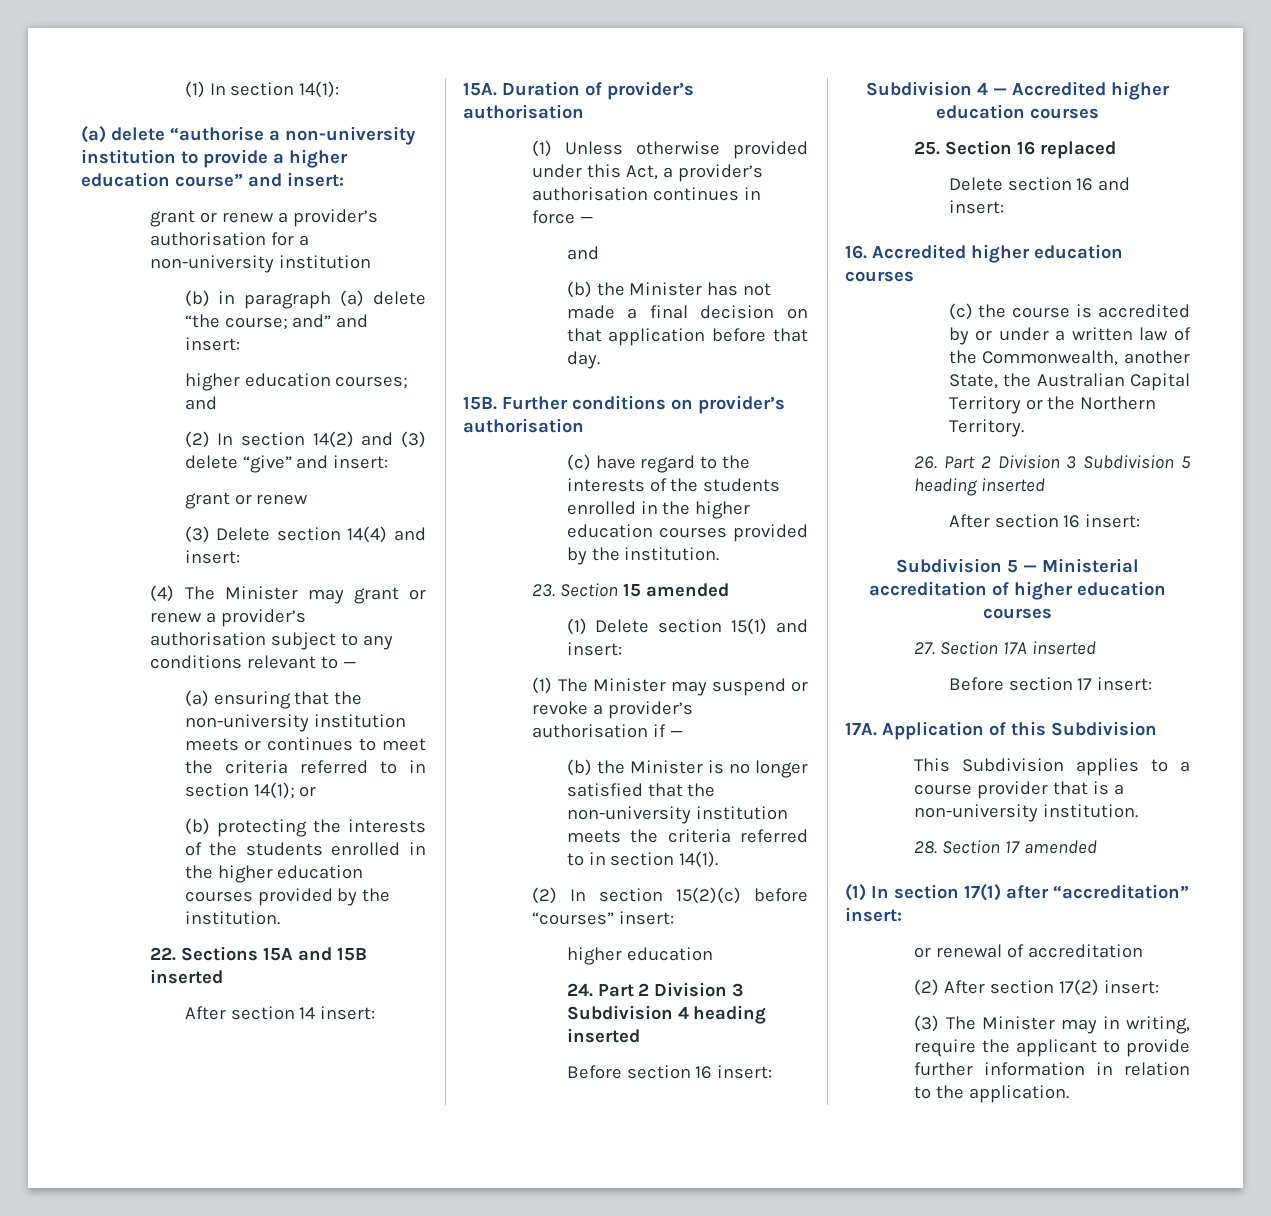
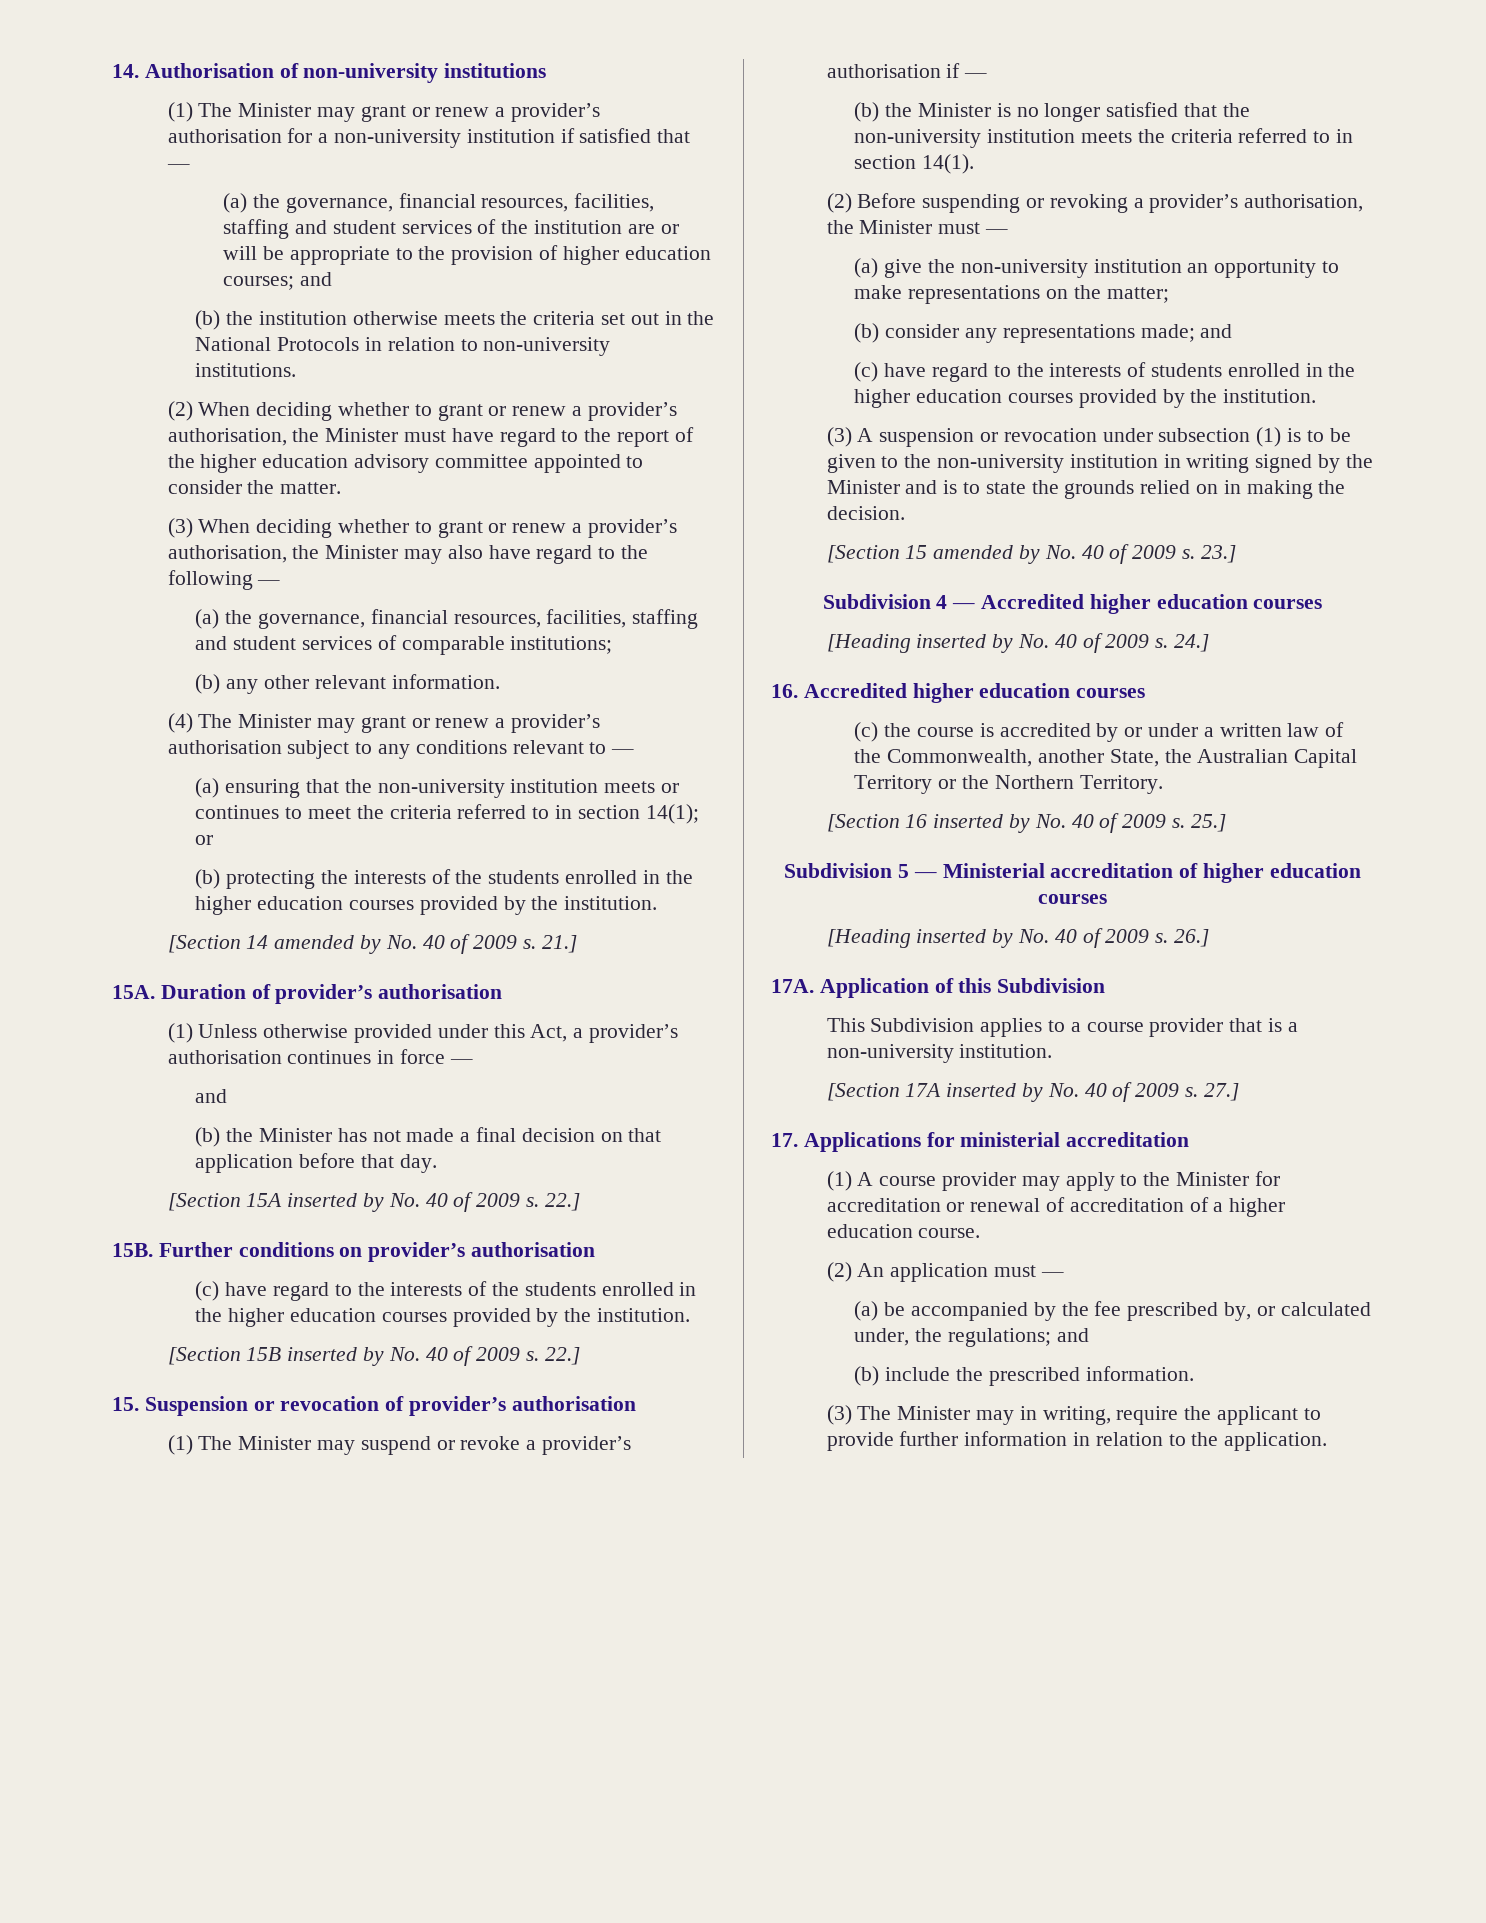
[184,81,340,98] [81,126,416,145] [81,149,348,168] [81,172,344,187] (1) In section 14(1): // (a) delete “authorise a non-university institution to provide a higher education course” and insert: // -> [112,63,547,83] [167,102,356,122] 14. Authorisation of non-university institutions // (1) The Minister may
[184,290,426,309] [184,314,369,330] [184,337,240,351] [184,373,409,391] [184,396,217,410] [184,431,426,448] [184,455,389,473] [184,492,309,509] [184,526,426,543] [184,550,240,564] // (b) in paragraph (a) delete “the course; and” and insert: // higher education courses; and // (2) In section 14(2) and (3) delete “give” and insert: // grant or renew // (3) Delete section 14(4) and insert: -> [560,128,691,143] [166,164,190,169] [223,193,655,213] [223,219,679,239] [223,245,711,265] [223,272,333,290] [195,310,715,330] [195,337,611,356] [195,363,297,377] [167,401,677,421] [167,427,694,447] [167,454,644,473] [167,480,342,494] [167,518,677,538] [167,545,649,564] [167,570,281,590] [195,609,699,629] [195,635,613,655] [195,674,500,694] if satisfied that — // (a) the governance, financial resources, facilities, staffing and student services of the institution are or will be appropriate to the provision of higher education courses; and // (b) the institution otherwise meets the criteria set out in the National Protocols in relation to non-university institutions. // (2) When deciding whether to grant or renew a provider’s authorisation, the Minister must have regard to the report of the higher education advisory committee appointed to consider the matter. // (3) When deciding whether to grant or renew a provider’s authorisation, the Minister may also have regard to the following — // (a) the governance, financial resources, facilities, staffing and student services of comparable institutions; // (b) any other relevant information.
[150,946,368,961] [150,969,224,984] [184,1006,376,1020] 22. Sections 15A and 15B inserted // After section 14 insert: -> [167,934,577,954] [Section 14 amended by No. 40 of 2009 s. 21.]
(600, 360) none -> [167,1192,580,1212] // [Section 15A inserted by No. 40 of 2009 s. 22.]
[532,583,730,597] [566,618,808,635] [566,642,622,656] 23. Section 15 amended // (1) Delete section 15(1) and insert: -> [167,1346,580,1366] [112,1396,636,1416] [Section 15B inserted by No. 40 of 2009 s. 22.] // 15. Suspension or revocation of provider’s authorisation
[570,887,808,904] [532,911,675,925] [566,947,713,965] [566,982,745,997] [566,1005,767,1024] [566,1028,640,1043] [566,1065,773,1079] In section 15(2)(c) before “courses” insert: // higher education // 24. Part 2 Division 3 Subdivision 4 heading inserted // Before section 16 insert: -> [857,193,1364,213] [826,220,1009,234] [854,258,1340,278] [854,285,1169,304] [854,323,1233,343] [854,362,1356,382] [854,389,1317,408] [826,427,1351,447] [826,454,1373,473] [826,480,1346,499] [826,506,905,520] [826,544,1236,564] Before suspending or revoking a provider’s authorisation, the Minister must — // (a) give the non-university institution an opportunity to make representations on the matter; // (b) consider any representations made; and // (c) have regard to the interests of students enrolled in the higher education courses provided by the institution. // (3) A suspension or revocation under subsection (1) is to be given to the non-university institution in writing signed by the Minister and is to state the grounds relied on in making the decision. // [Section 15 amended by No. 40 of 2009 s. 23.]
[914,140,1117,159] [948,177,1131,191] [948,200,1004,214] 25. Section 16 replaced // Delete section 16 and insert: -> [826,633,1210,653] [Heading inserted by No. 40 of 2009 s. 24.]
[914,455,1191,469] [914,478,1046,496] [948,514,1141,528] 26. Part 2 Division 3 Subdivision 5 heading inserted // After section 16 insert: -> [826,813,1226,833] [Section 16 inserted by No. 40 of 2009 s. 25.]
[914,641,1097,655] [948,677,1153,691] 27. Section 17A inserted // Before section 17 insert: -> [826,928,1210,948] [Heading inserted by No. 40 of 2009 s. 26.]
[914,840,1098,854] [845,884,1189,901] [845,907,902,922] [914,944,1144,958] [914,979,1160,996] 28. Section 17 amended // (1) In section 17(1) after “accreditation” insert: // or renewal of accreditation // (2) After section 17(2) insert: -> [826,1082,1239,1102] [771,1132,1190,1152] [826,1171,1280,1191] [826,1197,1286,1217] [826,1224,981,1238] [826,1262,1064,1282] [854,1301,1371,1321] [854,1328,1089,1347] [854,1366,1194,1386] [Section 17A inserted by No. 40 of 2009 s. 27.] // 17. Applications for ministerial accreditation // (1) A course provider may apply to the Minister for accreditation or renewal of accreditation of a higher education course. // (2) An application must — // (a) be accompanied by the fee prescribed by, or calculated under, the regulations; and // (b) include the prescribed information.

